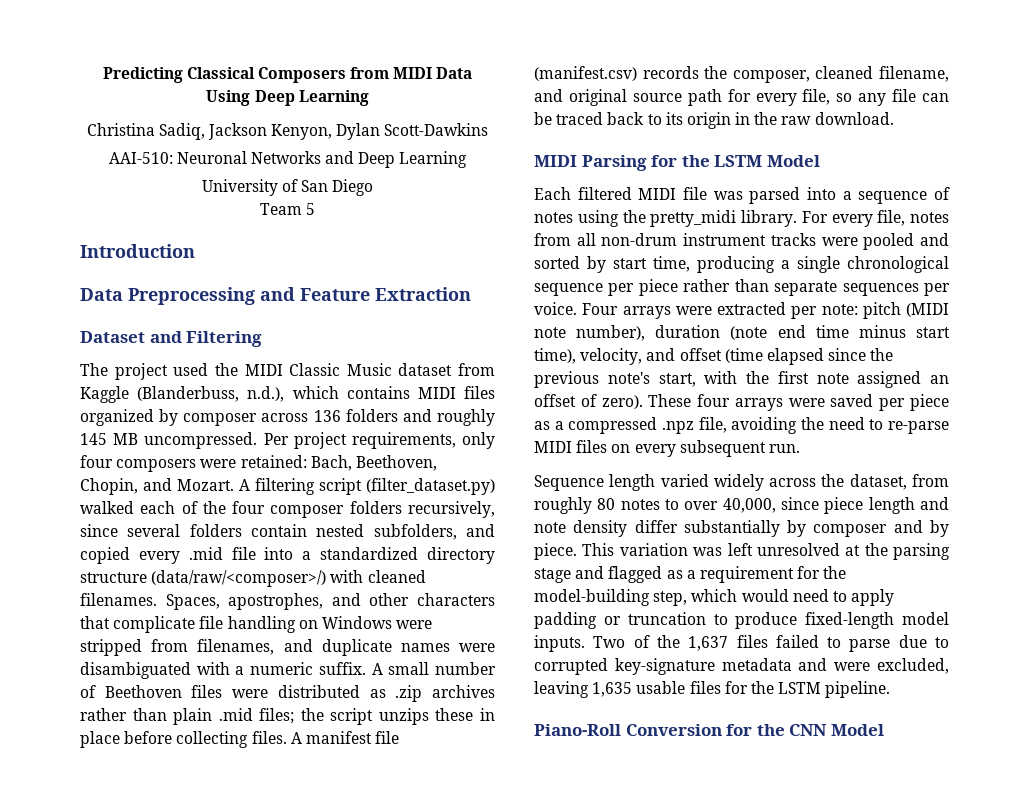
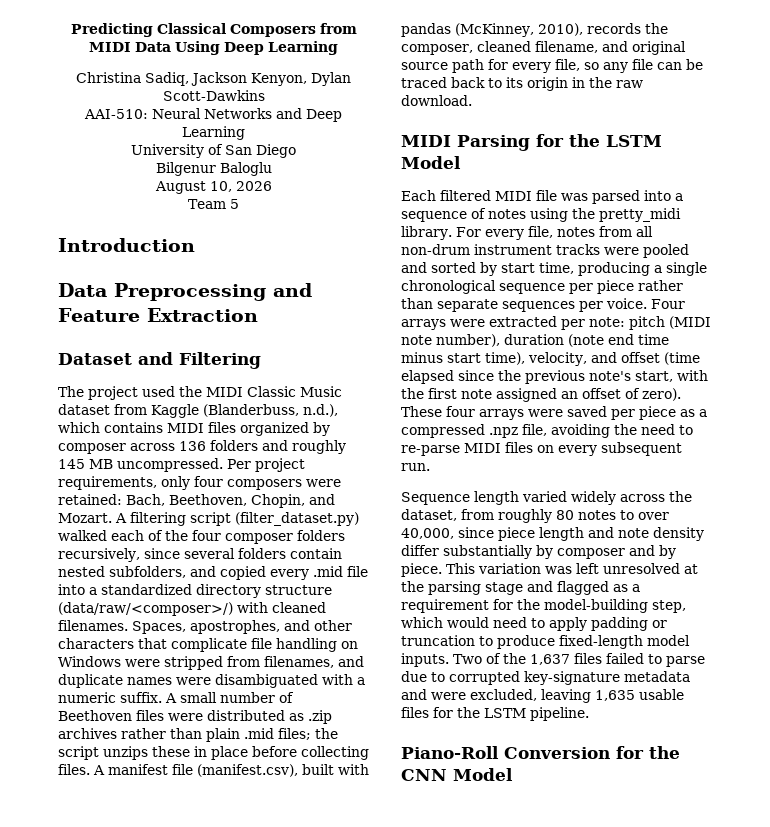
[176,151,247,164] Neuronal -> [152,108,201,119] Neural
(374, 187) none -> [155,162,272,176] [154,181,272,194] // Bilgenur Baloglu // August 10, 2026
[534,66,637,81] (manifest.csv) -> [197,764,369,777] [401,23,583,37] (manifest.csv), built with pandas (McKinney, 2010),

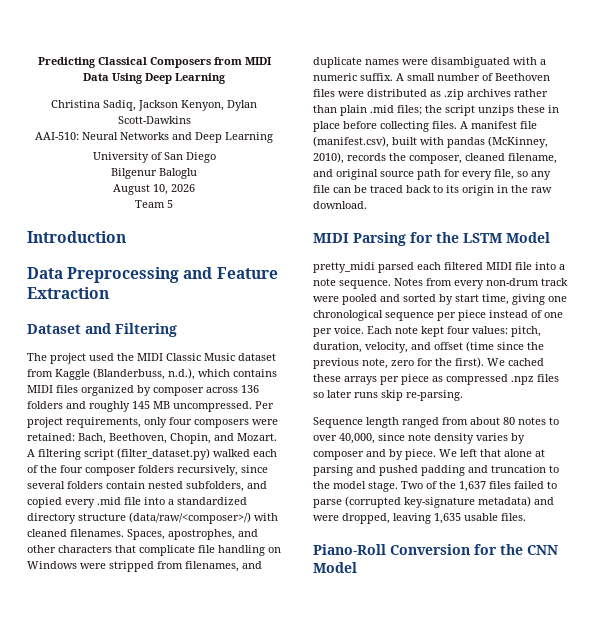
[401,190,683,204] [401,208,681,222] [401,226,653,240] [401,244,600,255] Each filtered MIDI file was parsed into a sequence of notes using the pretty_midi library. For every file, notes from all non-drum instrument tracks -> [313,262,565,273] [313,278,568,289] pretty_midi parsed each filtered MIDI file into a note sequence. Notes from every non-drum track
[578,262,707,276] producing a single -> [512,294,567,305] giving one
[638,280,683,291] [401,298,685,312] [401,316,711,330] [401,334,669,347] [401,352,525,365] rather than separate sequences per voice. Four arrays were extracted per note: pitch (MIDI note number), duration (note end time minus start time), -> [489,310,563,318] [313,326,541,337] [313,342,362,353] instead of one per voice. Each note kept four values: pitch, duration,
[401,370,454,384] elapsed -> (494, 346) none
[589,370,708,382] [401,388,681,402] [401,406,607,420] note's start, with the first note assigned an offset of zero). These four arrays were saved -> [362,357,544,369] [313,374,377,385] note, zero for the first). We cached these arrays
[699,409,707,417] a -> (443, 379) none
[522,424,693,438] [401,442,682,456] [401,463,430,471] [401,491,692,505] [401,509,552,523] file, avoiding the need to re-parse MIDI files on every subsequent run. // Sequence length varied widely across the dataset, from roughly -> [537,374,559,382] [313,390,463,401] [313,417,500,428] files so later runs skip re-parsing. // Sequence length ranged from about
[498,527,704,541] [401,545,532,559] piece length and note density differ substantially -> [408,433,508,444] note density varies
[446,563,698,574] [401,581,640,595] [401,599,686,613] [401,617,667,631] [401,635,690,649] [401,653,449,667] This variation was left unresolved at the parsing stage and flagged as a requirement for the model-building step, which would need to apply padding or truncation to produce fixed-length model inputs. -> [439,449,545,457] [313,465,559,476] [313,481,398,492] We left that alone at parsing and pushed padding and truncation to the model stage.
[401,671,690,685] due to corrupted key-signature metadata -> [345,496,531,508] (corrupted key-signature metadata)
[470,689,537,701] excluded, -> [342,513,390,524] dropped,
[401,707,589,721] files for the LSTM pipeline. -> [501,513,526,521] files.

